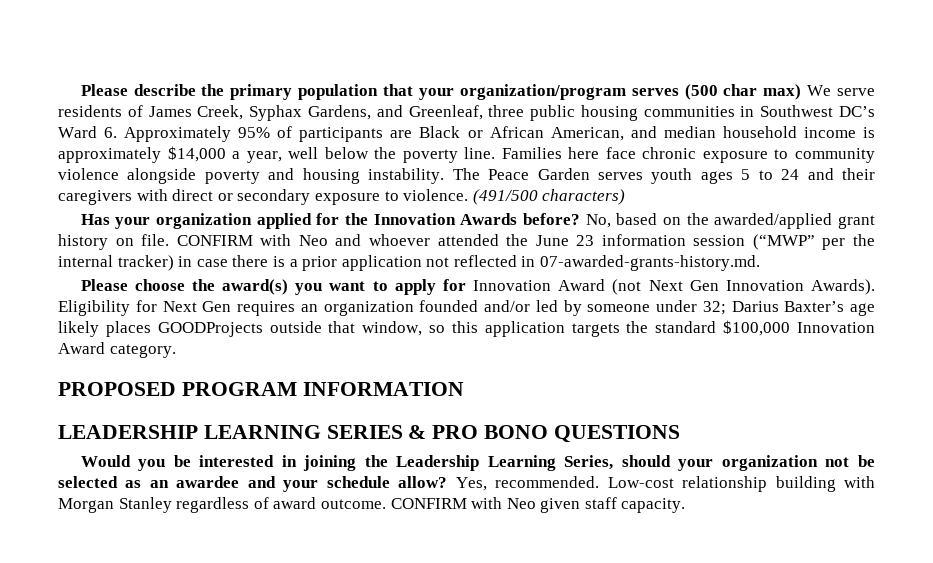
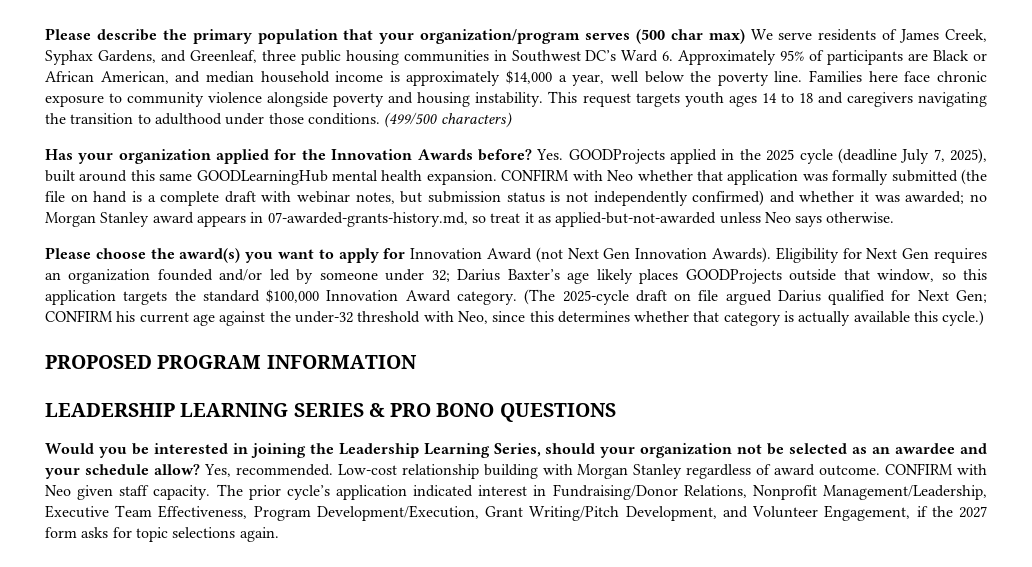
[452,168,875,184] [58,189,538,205] The Peace Garden serves youth ages 5 to 24 and their caregivers with direct or secondary exposure to violence. (491/500 -> [548,91,988,107] [45,112,438,128] This request targets youth ages 14 to 18 and caregivers navigating the transition to adulthood under those conditions. (499/500
[585,213,875,229] [58,234,875,250] [58,255,761,271] No, based on the awarded/applied grant history on file. CONFIRM with Neo and whoever attended the June 23 information session (“MWP” per the internal tracker) in case there is a prior application not reflected in 07-awarded-grants-history.md. -> [536,148,987,164] [45,169,987,185] [45,190,987,206] [45,212,895,227] Yes. GOODProjects applied in the 2025 cycle (deadline July 7, 2025), built around this same GOODLearningHub mental health expansion. CONFIRM with Neo whether that application was formally submitted (the file on hand is a complete draft with webinar notes, but submission status is not independently confirmed) and whether it was awarded; no Morgan Stanley award appears in 07-awarded-grants-history.md, so treat it as applied-but-not-awarded unless Neo says otherwise.
(176, 351) none -> [524,289,988,305] [45,310,985,326] (The 2025-cycle draft on file argued Darius qualified for Next Gen; CONFIRM his current age against the under-32 threshold with Neo, since this determines whether that category is actually available this cycle.)
(686, 505) none -> [216,484,987,500] [45,505,988,521] [45,527,279,542] The prior cycle’s application indicated interest in Fundraising/Donor Relations, Nonprofit Management/Leadership, Executive Team Effectiveness, Program Development/Execution, Grant Writing/Pitch Development, and Volunteer Engagement, if the 2027 form asks for topic selections again.

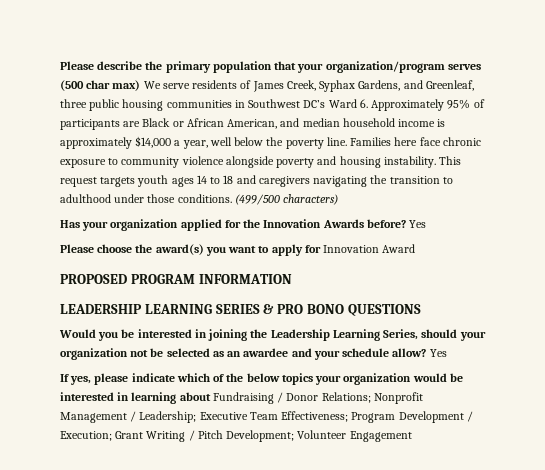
[536,148,987,164] [45,169,987,185] [45,190,987,206] [45,212,895,227] Yes. GOODProjects applied in the 2025 cycle (deadline July 7, 2025), built around this same GOODLearningHub mental health expansion. CONFIRM with Neo whether that application was formally submitted (the file on hand is a complete draft with webinar notes, but submission status is not independently confirmed) and whether it was awarded; no Morgan Stanley award appears in 07-awarded-grants-history.md, so treat it as applied-but-not-awarded unless Neo says otherwise. -> [409,220,427,228] Yes
[535,247,987,263] [45,269,988,284] [45,289,988,305] [45,310,985,326] (not Next Gen Innovation Awards). Eligibility for Next Gen requires an organization founded and/or led by someone under 32; Darius Baxter’s age likely places GOODProjects outside that window, so this application targets the standard $100,000 Innovation Award category. (The 2025-cycle draft on file argued Darius qualified for Next Gen; CONFIRM his current age against the under-32 threshold with Neo, since this determines whether that category is actually available this cycle.) -> (416, 248) none
[203,463,987,479] [45,484,987,500] [45,505,988,521] [45,527,279,542] Yes, recommended. Low-cost relationship building with Morgan Stanley regardless of award outcome. CONFIRM with Neo given staff capacity. The prior cycle’s application indicated interest in Fundraising/Donor Relations, Nonprofit Management/Leadership, Executive Team Effectiveness, Program Development/Execution, Grant Writing/Pitch Development, and Volunteer Engagement, if the 2027 form asks for topic selections again. -> [429,349,447,357] [60,373,463,385] [60,392,423,404] [60,411,473,423] [60,430,412,442] Yes // If yes, please indicate which of the below topics your organization would be interested in learning about Fundraising / Donor Relations; Nonprofit Management / Leadership; Executive Team Effectiveness; Program Development / Execution; Grant Writing / Pitch Development; Volunteer Engagement

